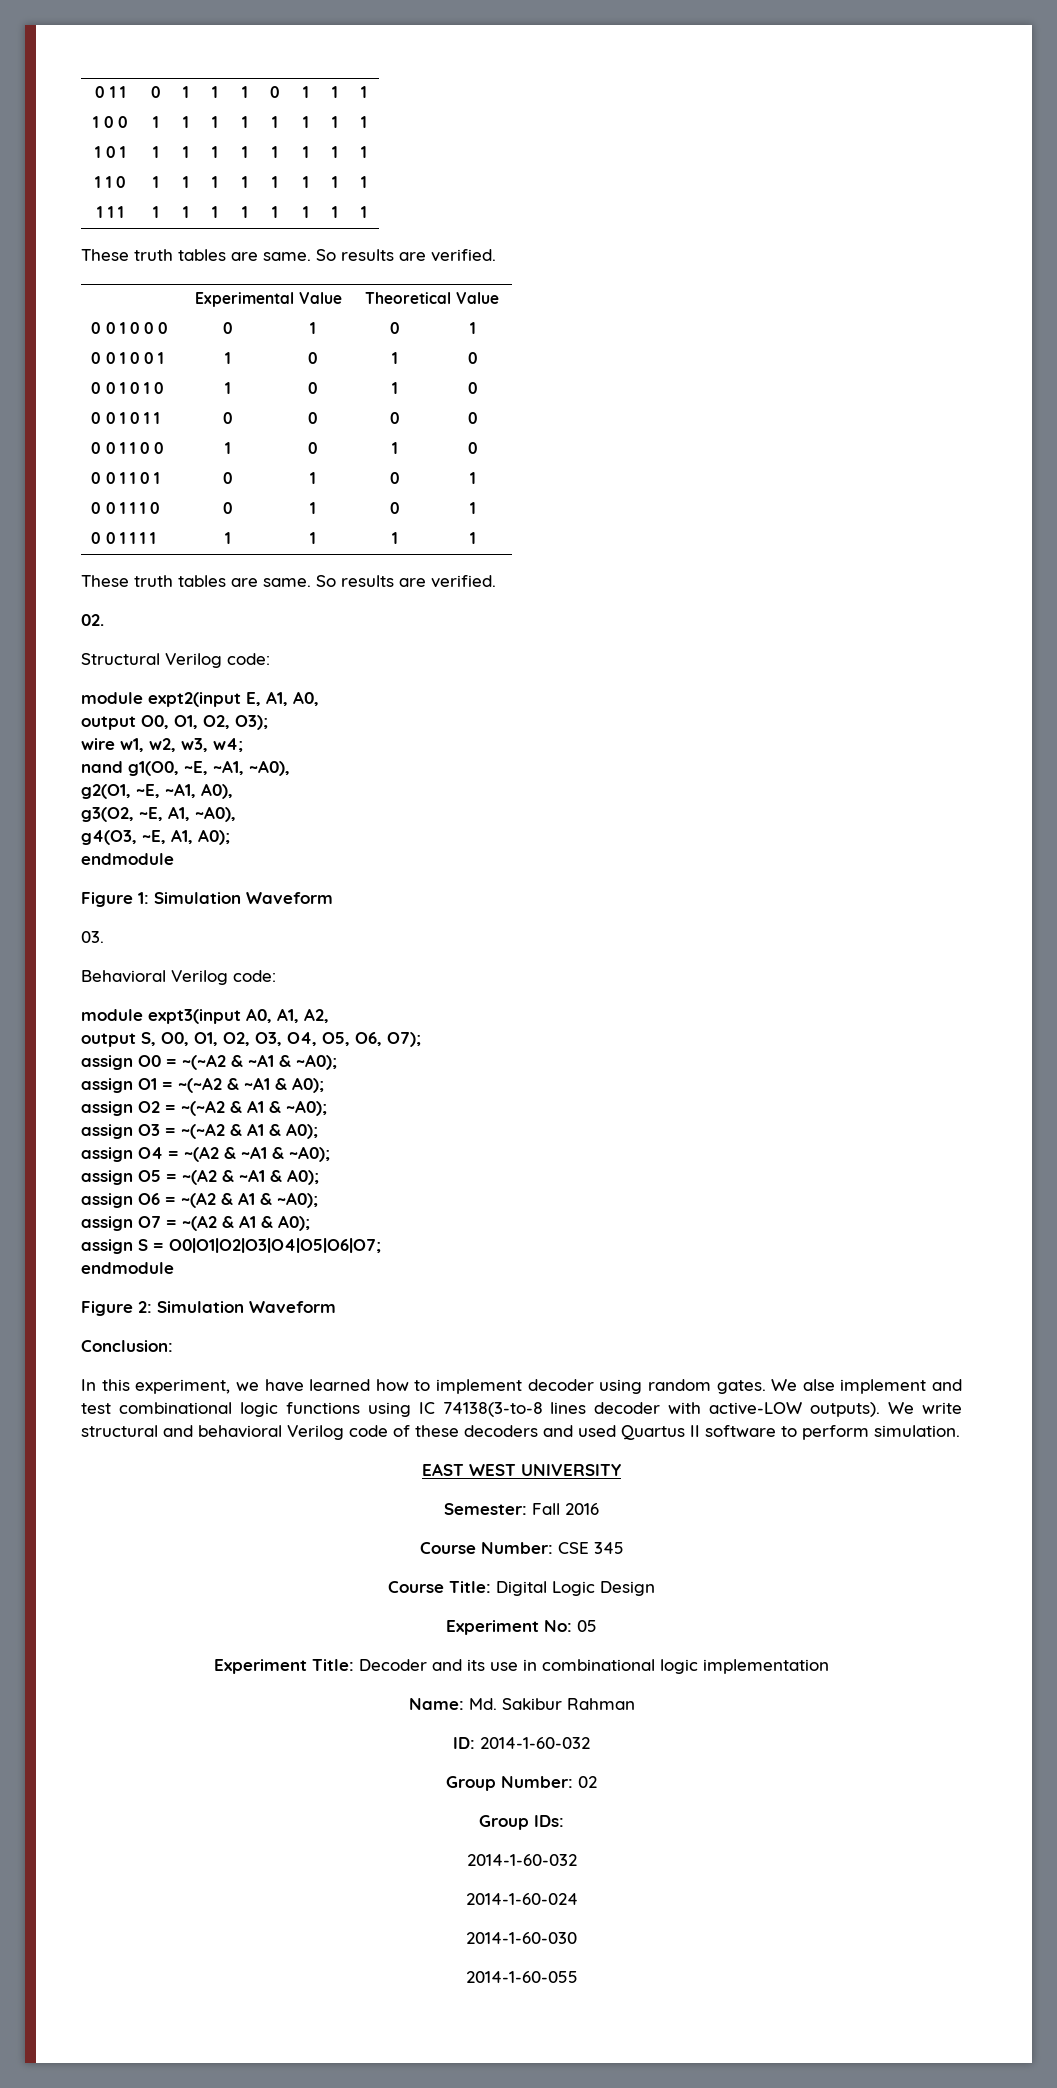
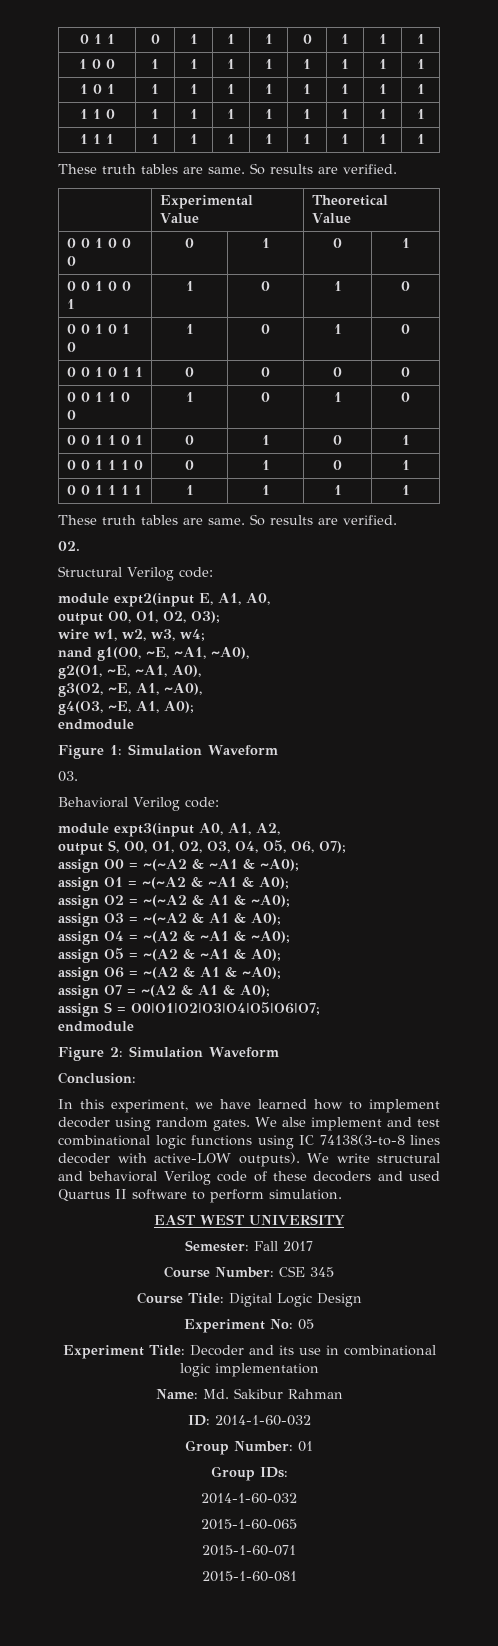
[565,1503,599,1515] 2016 -> [283,1241,313,1252] 2017
[578,1776,597,1788] 02 -> [298,1441,313,1452] 01
[465,1893,578,1905] [466,1932,577,1944] [465,1971,578,1983] 2014-1-60-024 // 2014-1-60-030 // 2014-1-60-055 -> [201,1519,297,1530] [202,1545,296,1556] [201,1571,297,1582] 2015-1-60-065 // 2015-1-60-071 // 2015-1-60-081

